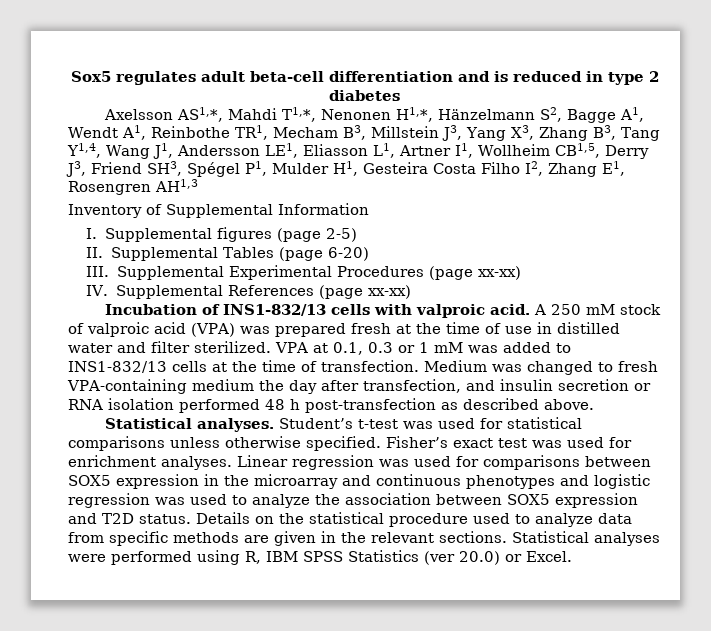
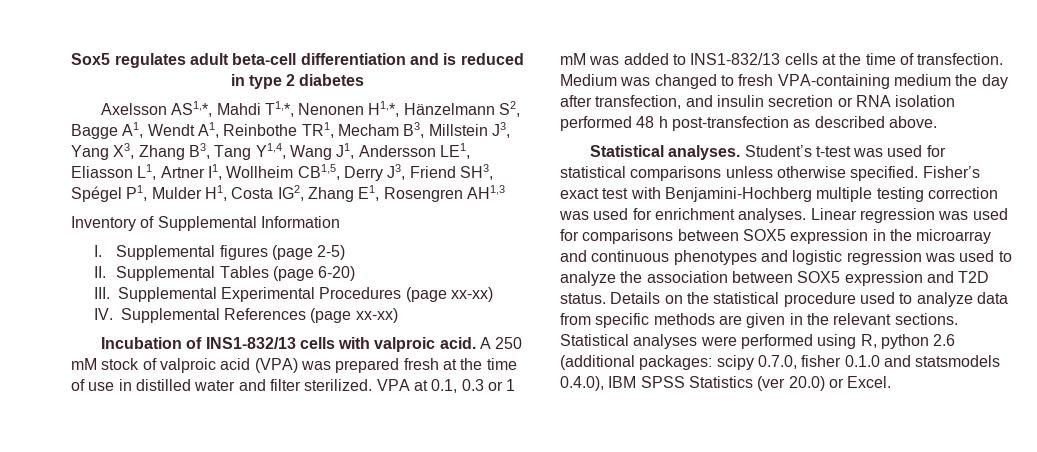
[363,161,543,176] Gesteira Costa Filho I2, -> [231,185,304,201] Costa IG2,
(527, 443) none -> [630,187,998,202] with Benjamini-Hochberg multiple testing correction
(261, 557) none -> [880,334,956,349] [560,355,1001,370] [560,376,604,391] python 2.6 (additional packages: scipy 0.7.0, fisher 0.1.0 and statsmodels 0.4.0),

